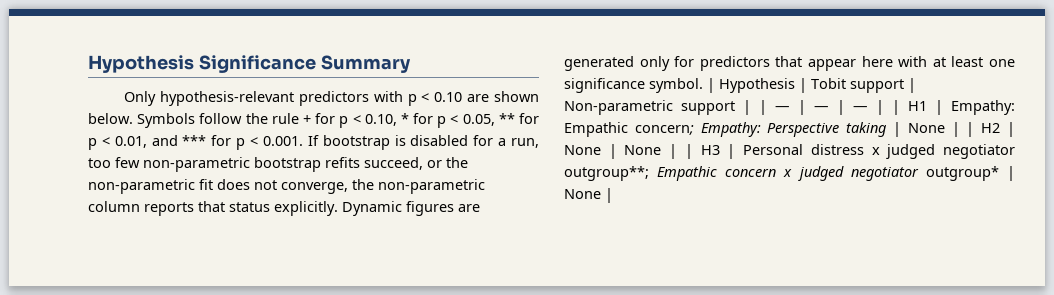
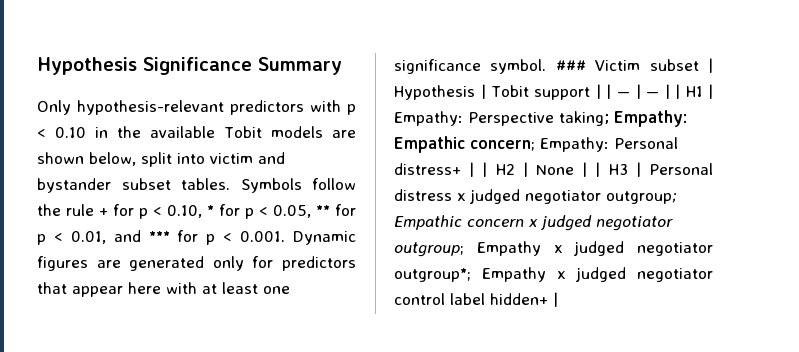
[467,91,539,102] [88,113,133,124] are shown below. -> [95,126,356,138] [37,152,285,167] [37,178,230,193] in the available Tobit models are shown below, split into victim and bystander subset tables.
[307,135,540,150] [88,157,468,172] [88,179,485,194] [88,201,338,216] If bootstrap is disabled for a run, too few non-parametric bootstrap refits succeed, or the non-parametric fit does not converge, the non-parametric column reports that status explicitly. -> (286, 236) none
(703, 85) none -> [555,59,699,71] ### Victim subset
[564,100,790,115] Non-parametric support | | — -> (601, 91) none
[564,122,945,137] Empathic concern; Empathy: Perspective taking | None -> [468,110,687,127] [394,136,678,153] [394,163,461,175] Perspective taking; Empathy: Empathic concern; Empathy: Personal distress+
[624,144,678,159] None | -> (588, 169) none
[564,166,649,181] outgroup**; -> [606,191,677,204] outgroup;
[925,166,1015,181] [564,189,601,199] outgroup* | None -> [394,241,713,257] [394,267,713,282] [394,293,548,305] outgroup; Empathy x judged negotiator outgroup*; Empathy x judged negotiator control label hidden+

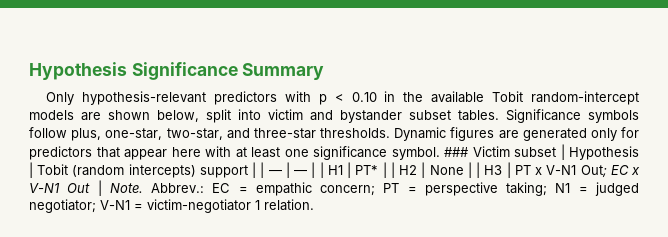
(263, 132) none -> [531,91,640,105] random-intercept
[240,178,356,193] [37,204,356,219] [37,230,286,245] Symbols follow the rule + for p < 0.10, * for p < 0.05, ** for p < 0.01, and *** for p < 0.001. -> [506,109,639,123] [29,127,390,141] Significance symbols follow plus, one-star, two-star, and three-star thresholds.
(530, 91) none -> [72,164,196,178] (random intercepts)
[394,110,687,127] [394,136,678,153] [394,163,461,175] Empathy: Perspective taking; Empathy: Empathic concern; Empathy: Personal distress+ -> [355,165,379,175] PT*
[649,163,713,175] [394,189,677,204] [394,215,673,231] [394,241,713,257] [394,267,713,282] [394,292,558,307] Personal distress x judged negotiator outgroup; Empathic concern x judged negotiator outgroup; Empathy x judged negotiator outgroup*; Empathy x judged negotiator control label hidden+ | -> [514,165,641,178] [29,180,639,196] [29,199,314,213] PT x V-N1 Out; EC x V-N1 Out | Note. Abbrev.: EC = empathic concern; PT = perspective taking; N1 = judged negotiator; V-N1 = victim-negotiator 1 relation.

